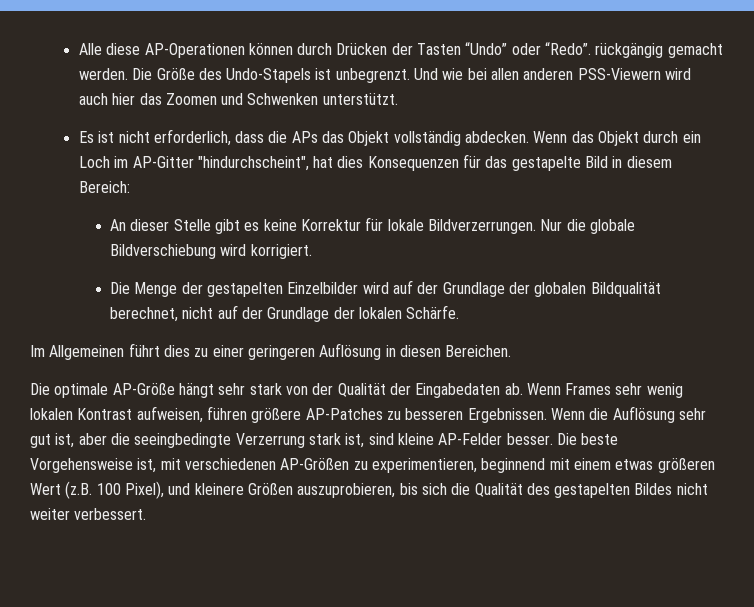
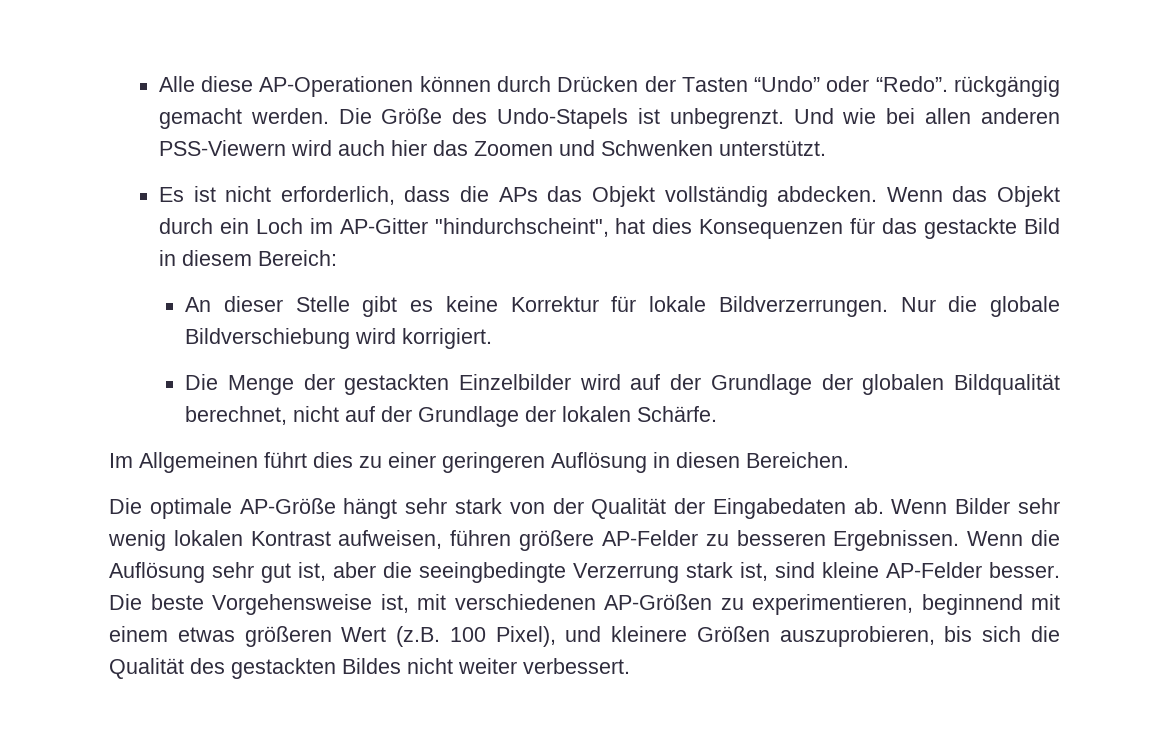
[511,156,581,171] gestapelte -> [924,218,1018,239] gestackte
[207,282,284,297] gestapelten -> [344,374,450,395] gestackten
[565,383,612,395] Frames -> [955,498,1011,514] Bilder
[305,408,383,420] AP-Patches -> [601,530,698,546] AP-Felder
[554,483,631,498] gestapelten -> [231,658,336,679] gestackten

